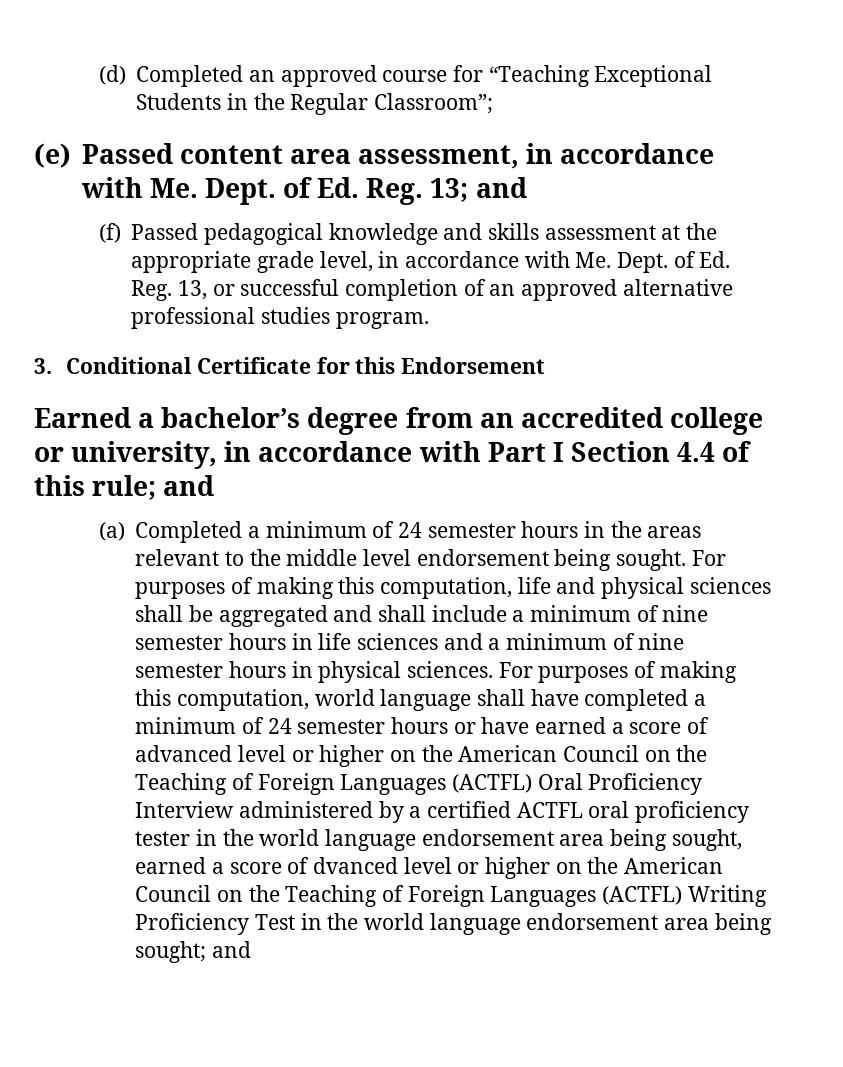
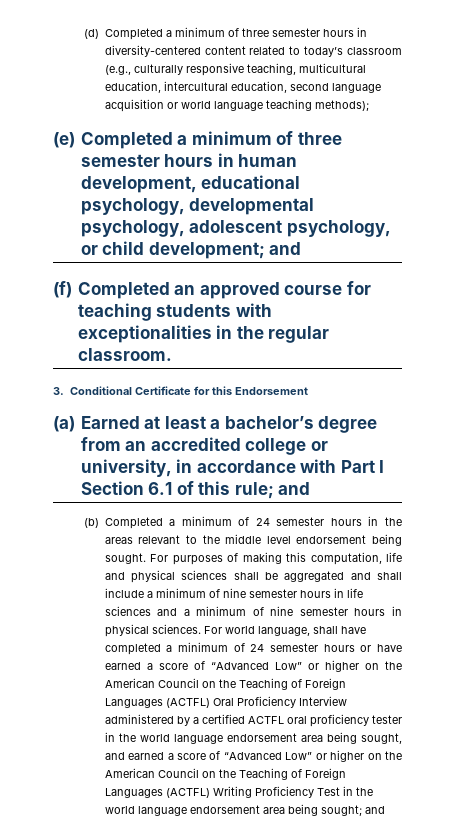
(244, 76) none -> [165,27,367,37] [104,45,402,57] [104,63,366,76] [104,81,381,93] [104,99,369,112] [53,131,342,149] [80,153,298,167] [80,175,301,193] [80,198,315,215] [80,220,391,237] [80,241,302,259] [53,281,170,299] a minimum of three semester hours in diversity-centered content related to today’s classroom (e.g., culturally responsive teaching, multicultural education, intercultural education, second language acquisition or world language teaching methods); // (e) Completed a minimum of three semester hours in human development, educational psychology, developmental psychology, adolescent psychology, or child development; and // (f) Completed
[488,65,713,87] [136,93,494,115] [34,143,715,169] [80,177,527,205] [98,223,718,245] [131,251,731,273] [131,279,733,301] [131,307,429,329] “Teaching Exceptional Students in the Regular Classroom”; // (e) Passed content area assessment, in accordance with Me. Dept. of Ed. Reg. 13; and // (f) Passed pedagogical knowledge and skills assessment at the appropriate grade level, in accordance with Me. Dept. of Ed. Reg. 13, or successful completion of an approved alternative professional studies program. -> [77,303,272,321] [77,325,330,343] [77,348,172,361] teaching students with exceptionalities in the regular classroom.
[34,407,131,428] Earned -> [53,416,206,432] (a) Earned at least
[677,442,716,462] 4.4 -> [148,482,173,495] 6.1
[98,522,125,541] (a) -> [84,518,100,528] (b)
[538,661,737,683] [135,689,472,711] purposes of making this computation, world language -> [224,626,310,636] world language,
[135,745,287,762] advanced level -> [210,662,302,670] “Advanced Low”
[135,857,452,874] earned a score of dvanced level -> [104,751,313,760] and earned a score of “Advanced Low”

